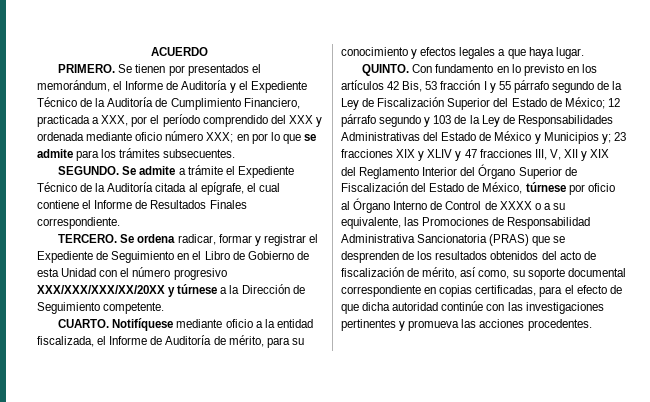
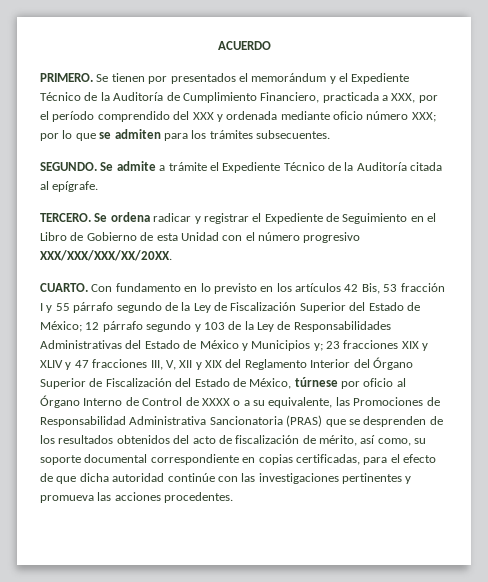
[37,80,228,92] memorándum, el Informe de Auditoría -> [251,73,327,82] memorándum
[236,134,249,141] en -> (436, 117) none
[37,149,73,158] admite -> [114,129,161,139] admiten
[200,182,280,195] [37,200,247,209] [37,217,120,229] epígrafe, el cual contiene el Informe de Resultados Finales correspondiente. -> [52,181,99,192] epígrafe.
[177,234,252,245] radicar, formar -> [153,213,192,222] radicar
[37,284,305,297] [37,302,165,314] [58,318,313,331] [37,335,304,348] [341,47,584,59] [362,64,410,76] XXX/XXX/XXX/XX/20XX y túrnese a la Dirección de Seguimiento competente. // CUARTO. Notifíquese mediante oficio a la entidad fiscalizada, el Informe de Auditoría de mérito, para su conocimiento y efectos legales a que haya lugar. // QUINTO. -> [40,250,172,261] [40,283,88,292] XXX/XXX/XXX/XX/20XX. // CUARTO.

